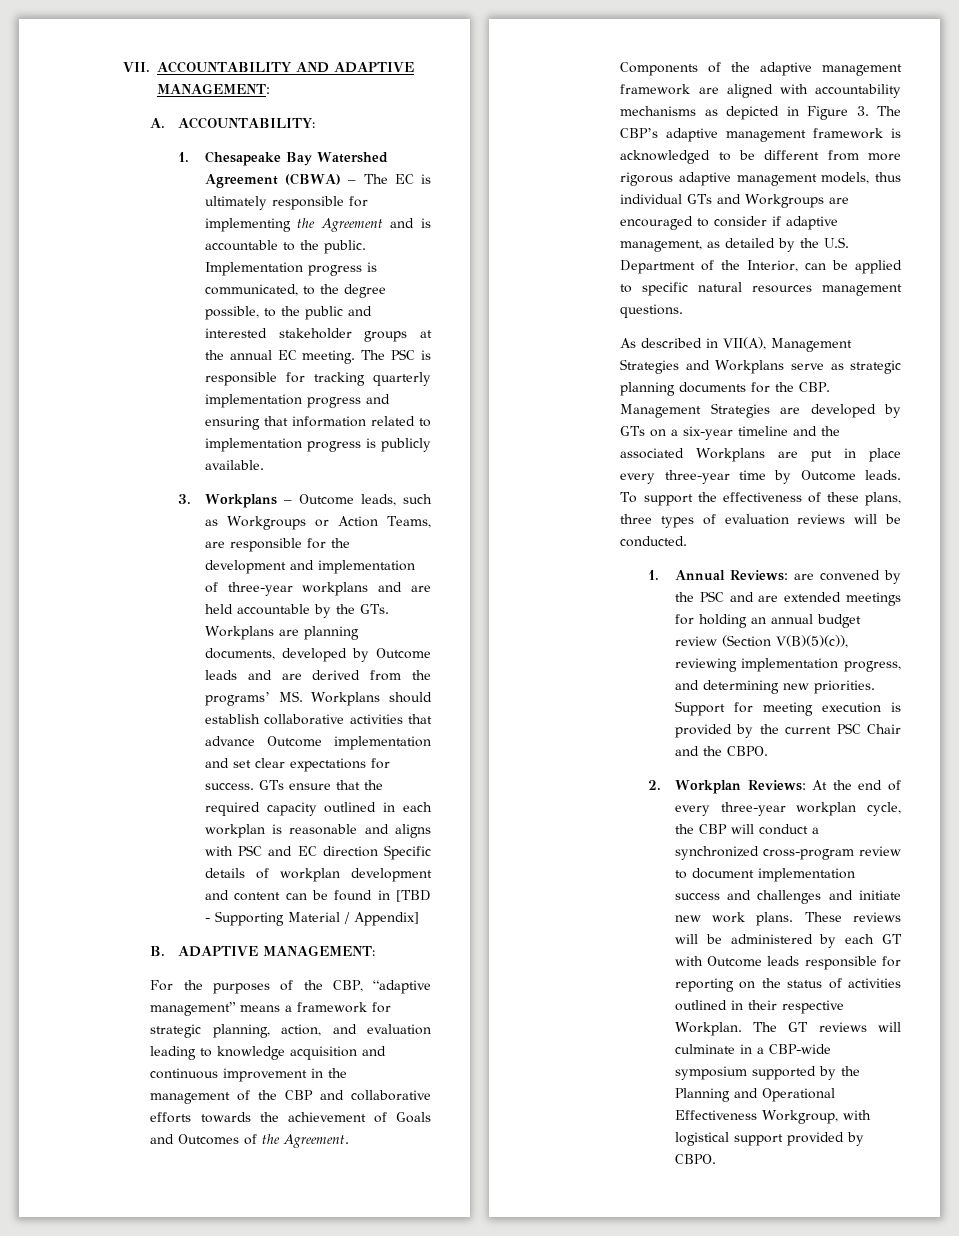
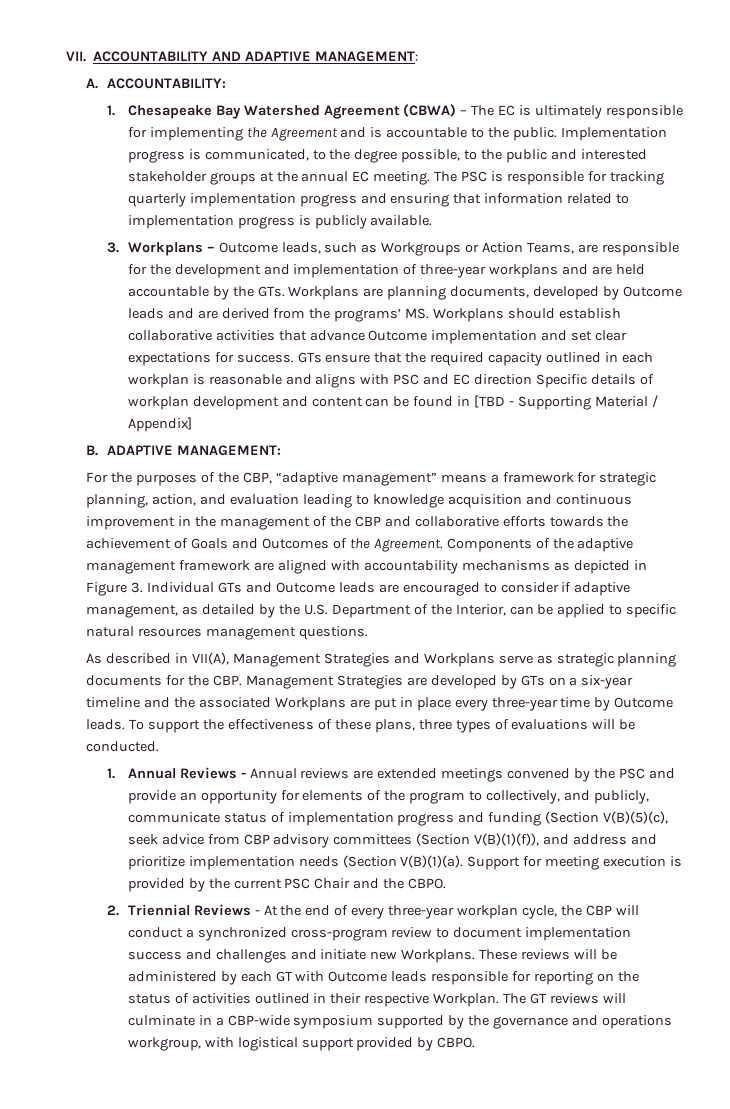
[877,106,901,116] [620,128,901,142] [620,150,901,164] [620,172,901,186] [620,194,825,208] The CBP’s adaptive management framework is acknowledged to be different from more rigorous adaptive management models, thus individual GTs and Workgroups -> [147,582,375,593] Individual GTs and Outcome leads
[724,514,846,525] evaluation reviews -> [511,719,589,730] evaluations
[729,570,814,581] Reviews: are -> [179,767,504,782] Reviews - Annual reviews are extended meetings
[758,592,901,606] [674,614,861,628] [674,635,848,648] [674,658,901,672] [674,680,875,694] are extended meetings for holding an annual budget review (Section V(B)(5)(c)), reviewing implementation progress, and determining new priorities. -> [127,790,649,804] [127,811,669,826] [127,833,657,848] [127,855,464,870] provide an opportunity for elements of the program to collectively, and publicly, communicate status of implementation progress and funding (Section V(B)(5)(c), seek advice from CBP advisory committees (Section V(B)(1)(f)), and address and prioritize implementation needs (Section V(B)(1)(a).
[674,780,806,794] Workplan Reviews: -> [127,904,260,916] Triennial Reviews -
[712,912,794,926] work plans. -> [401,949,476,963] Workplans.
[674,1088,835,1102] [674,1110,838,1124] Planning and Operational Effectiveness Workgroup, -> [493,1015,672,1029] [127,1037,201,1051] governance and operations workgroup,

